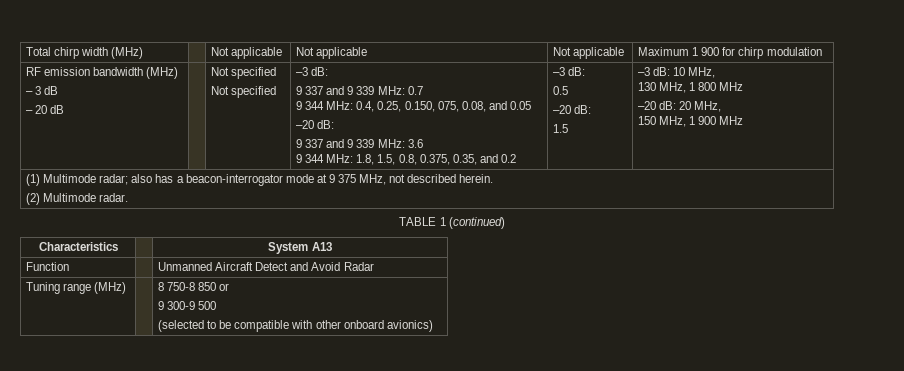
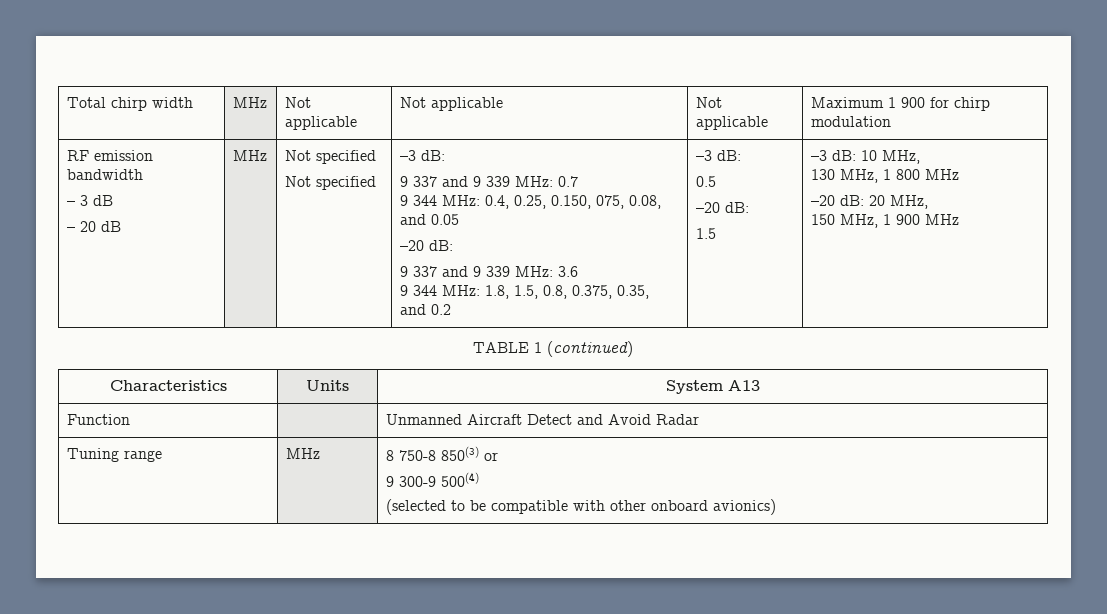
[111,47,144,59] (MHz) | -> [232,97,267,108] | MHz
[146,67,179,79] (MHz) -> (143, 174) none
(65, 109) none -> [232,150,267,161] MHz
[26,174,494,186] [26,193,129,205] // (1) Multimode radar; also has a beacon-interrogator mode at 9 375 MHz, not described herein. // (2) Multimode radar. -> (959, 219) none
(118, 246) none -> [306,380,349,391] Units
[94,282,127,294] (MHz) | -> [285,448,320,459] | MHz
[198,282,217,291] 850 -> [440,446,479,461] 850(3)
[198,301,217,310] 500 -> [440,472,479,487] 500(4)

